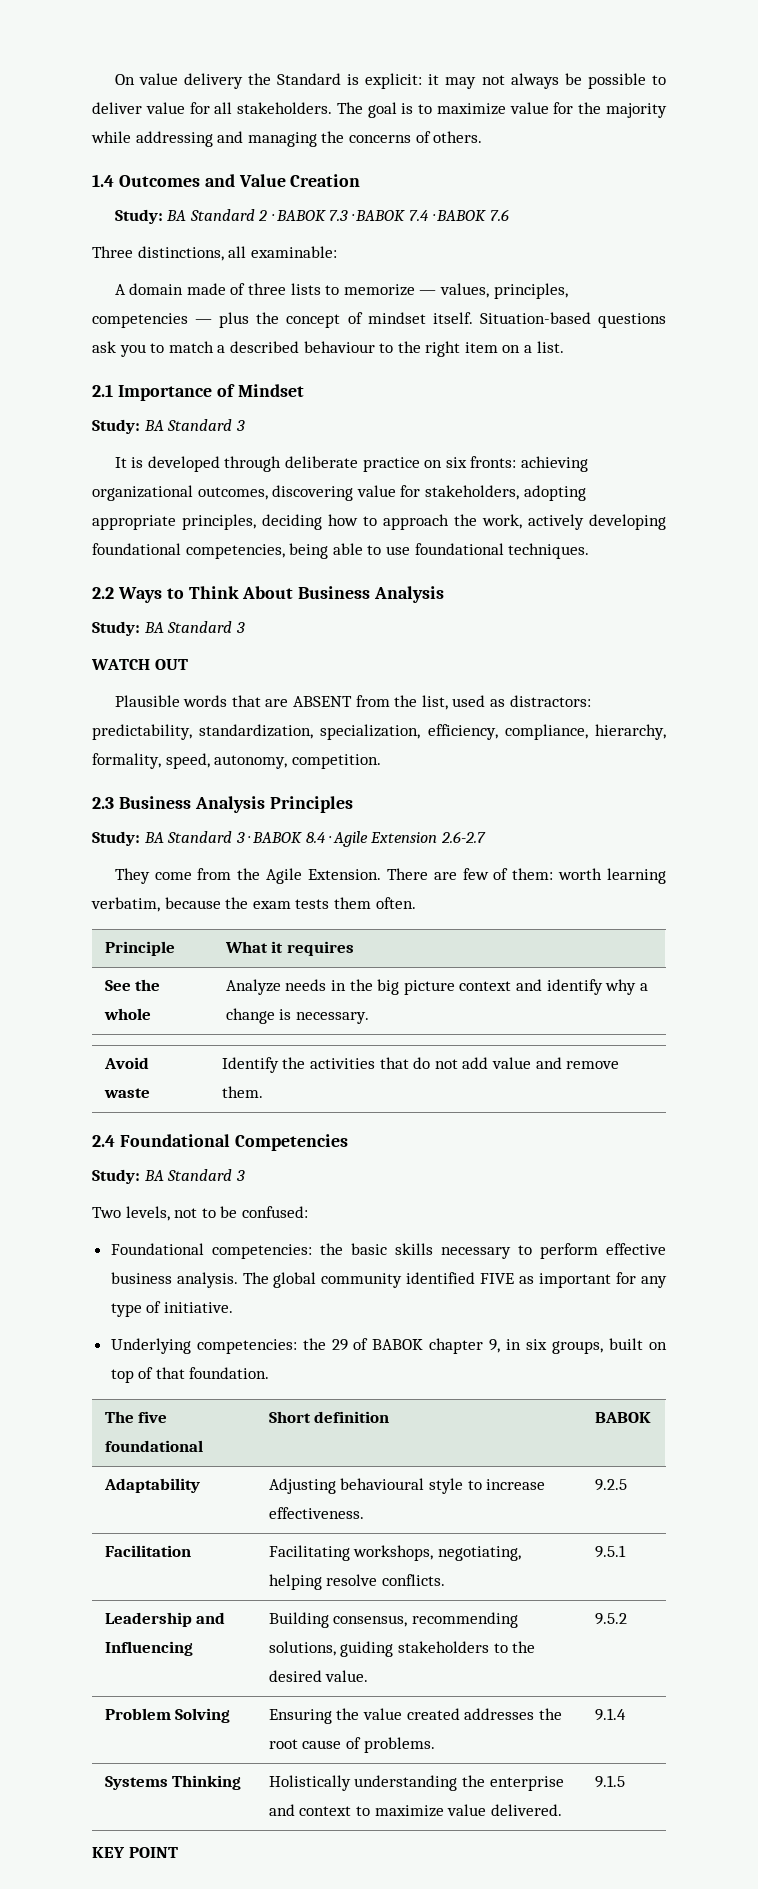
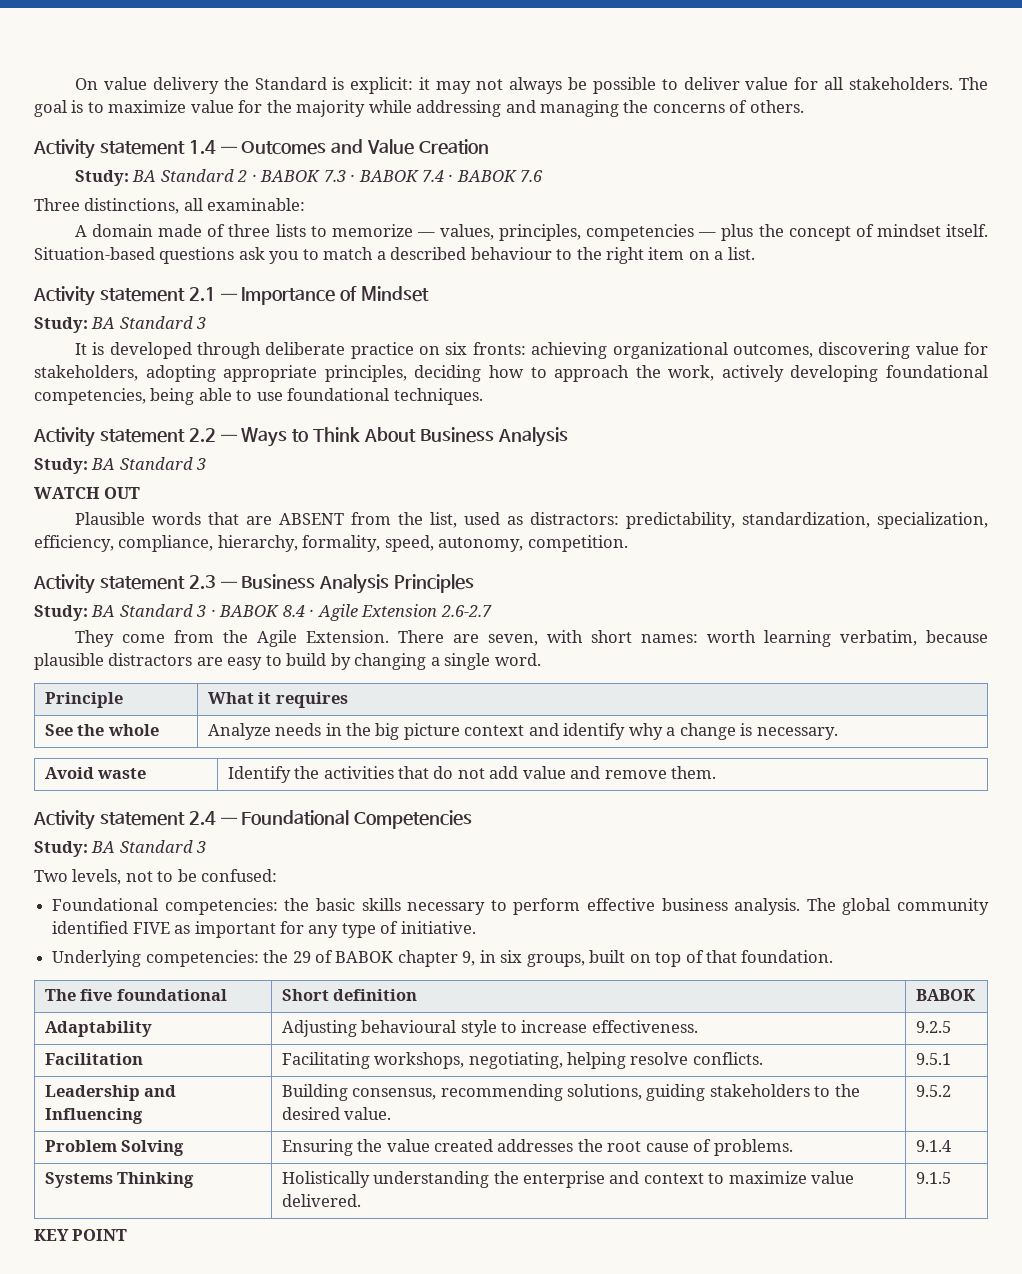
[92,174,114,187] 1.4 -> [33,139,238,159] Activity statement 1.4 —
[92,384,113,397] 2.1 -> [33,286,238,306] Activity statement 2.1 —
[92,587,114,599] 2.2 -> [33,427,238,447] Activity statement 2.2 —
[92,797,114,809] 2.3 -> [33,574,238,594] Activity statement 2.3 —
[462,868,666,884] [91,897,416,912] few of them: worth learning verbatim, because the exam tests them often. -> [487,630,988,647] [34,653,541,670] seven, with short names: worth learning verbatim, because plausible distractors are easy to build by changing a single word.
[92,1135,115,1147] 2.4 -> [33,810,238,830] Activity statement 2.4 —

